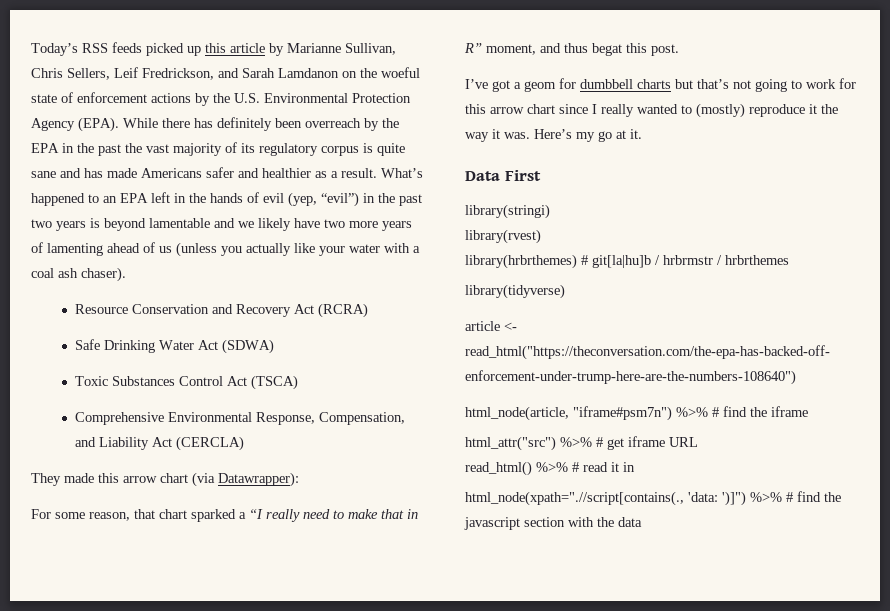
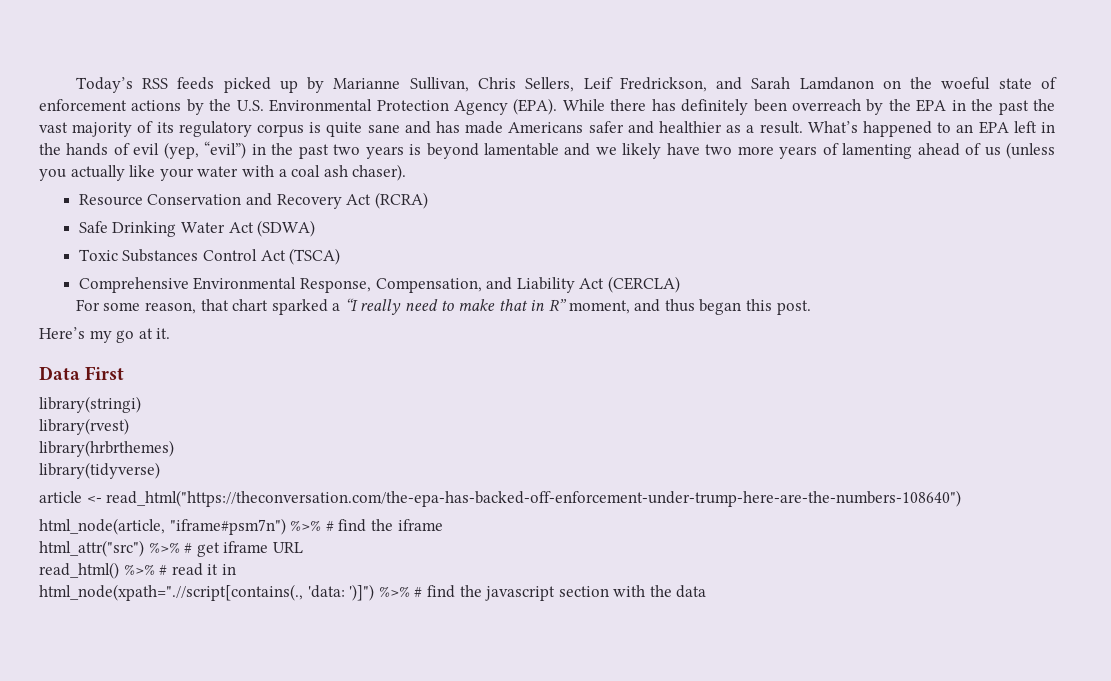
[205,43,265,53] this article -> (298, 86) none
[31,472,299,487] // They made this arrow chart (via Datawrapper): -> (680, 284) none
[592,43,622,56] begat -> [699,299,742,315] began
[465,78,856,92] [465,103,838,118] [465,129,530,142] I’ve got a geom for dumbbell charts but that’s not going to work for this arrow chart since I really wanted to (mostly) reproduce it the way it was. -> (811, 307) none
[581,255,789,268] # git[la|hu]b / hrbrmstr / hrbrthemes -> (174, 448) none

